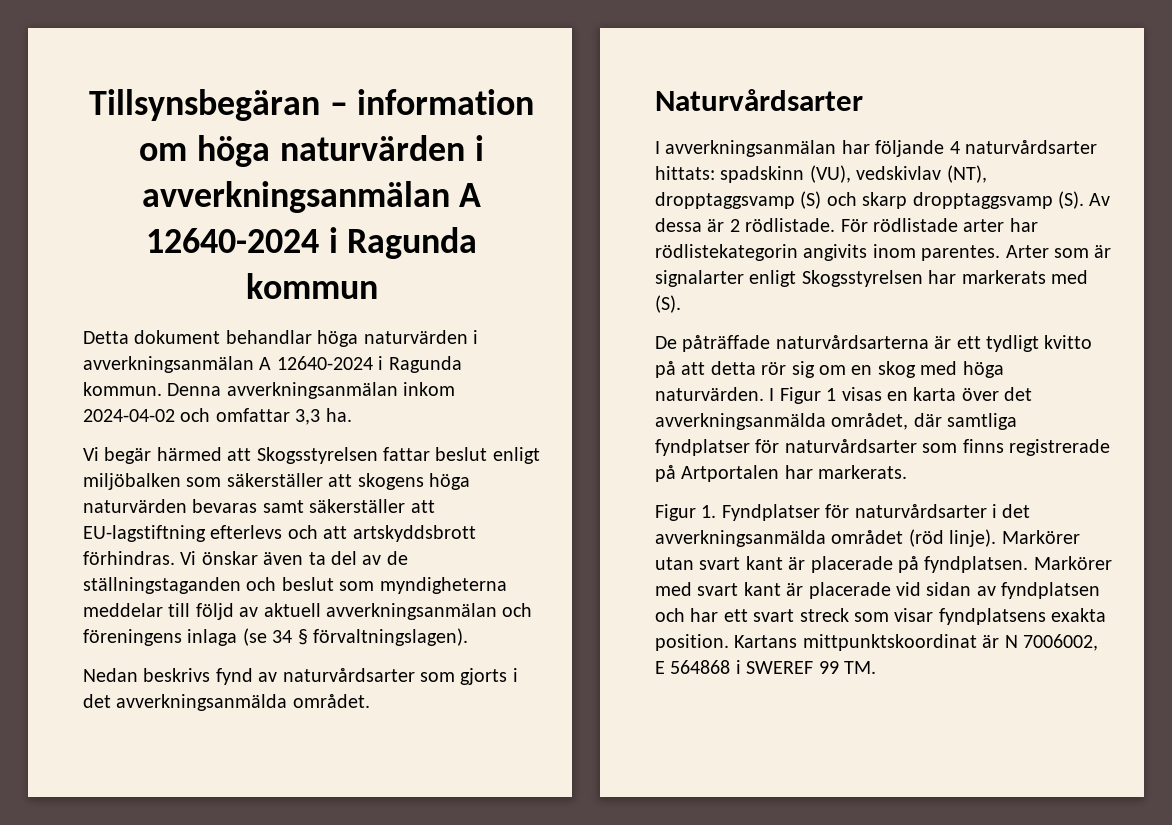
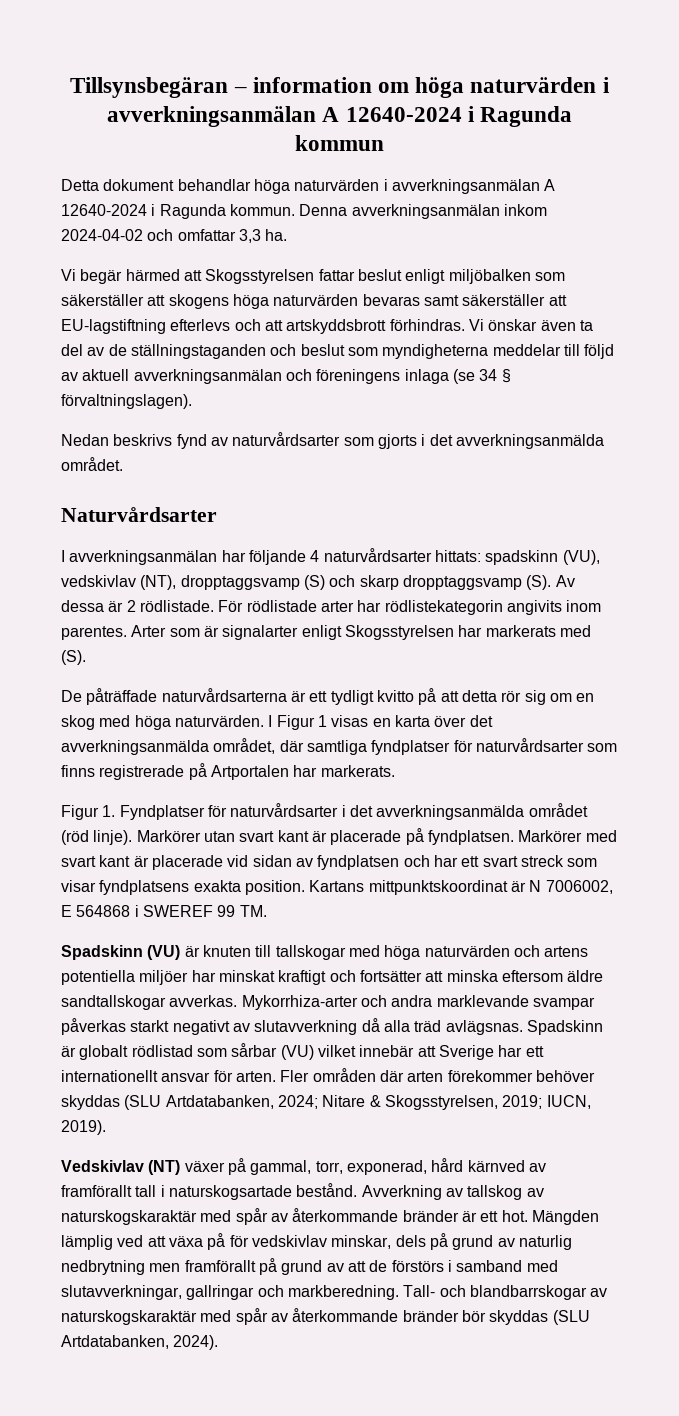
(876, 667) none -> [61,945,589,960] [61,970,604,985] [61,995,595,1010] [61,1018,603,1035] [61,1043,544,1060] [61,1068,595,1082] [61,1095,591,1110] [61,1120,106,1135] [61,1158,546,1175] [61,1183,544,1200] [61,1208,599,1225] [61,1233,572,1250] [61,1258,558,1275] [61,1285,608,1300] [61,1308,590,1325] [61,1335,219,1350] // Spadskinn (VU) är knuten till tallskogar med höga naturvärden och artens potentiella miljöer har minskat kraftigt och fortsätter att minska eftersom äldre sandtallskogar avverkas. Mykorrhiza-arter och andra marklevande svampar påverkas starkt negativt av slutavverkning då alla träd avlägsnas. Spadskinn är globalt rödlistad som sårbar (VU) vilket innebär att Sverige har ett internationellt ansvar för arten. Fler områden där arten förekommer behöver skyddas (SLU Artdatabanken, 2024; Nitare & Skogsstyrelsen, 2019; IUCN, 2019). // Vedskivlav (NT) växer på gammal, torr, exponerad, hård kärnved av framförallt tall i naturskogsartade bestånd. Avverkning av tallskog av naturskogskaraktär med spår av återkommande bränder är ett hot. Mängden lämplig ved att växa på för vedskivlav minskar, dels på grund av naturlig nedbrytning men framförallt på grund av att de förstörs i samband med slutavverkningar, gallringar och markberedning. Tall- och blandbarrskogar av naturskogskaraktär med spår av återkommande bränder bör skyddas (SLU Artdatabanken, 2024).

